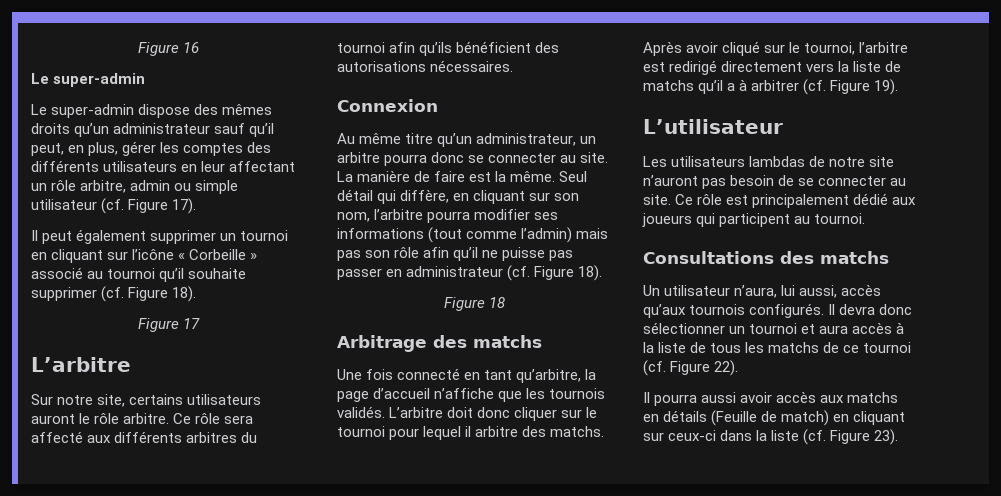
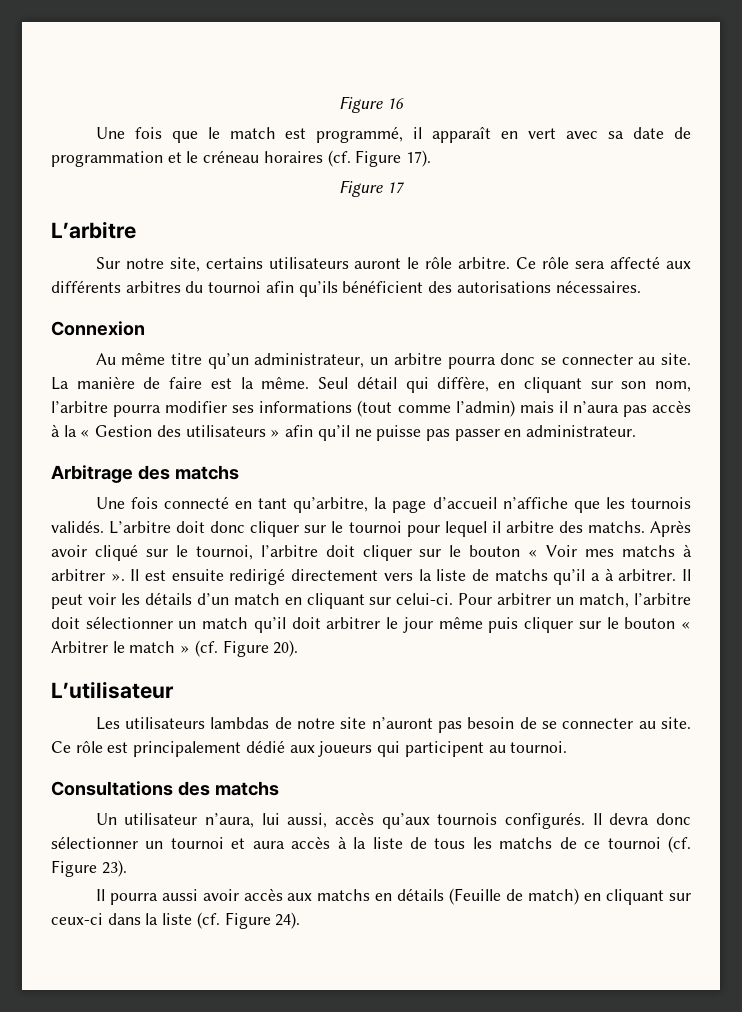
[31,73,146,87] [31,104,273,118] [31,123,275,137] [31,141,272,156] [31,160,296,172] [31,180,239,194] [31,198,197,214] [31,229,289,244] [31,249,258,263] [31,267,247,282] [31,286,197,302] Le super-admin // Le super-admin dispose des mêmes droits qu’un administrateur sauf qu’il peut, en plus, gérer les comptes des différents utilisateurs en leur affectant un rôle arbitre, admin ou simple utilisateur (cf. Figure 17). // Il peut également supprimer un tournoi en cliquant sur l’icône « Corbeille » associé au tournoi qu’il souhaite supprimer (cf. Figure 18). -> [95,126,692,143] [51,150,432,167] Une fois que le match est programmé, il apparaît en vert avec sa date de programmation et le créneau horaires (cf. Figure 17).
[337,247,420,261] pas son rôle -> [558,400,692,417] [51,424,281,437] il n’aura pas accès à la « Gestion des utilisateurs »
[406,265,603,281] [443,297,506,311] administrateur (cf. Figure 18). // Figure 18 -> [526,425,637,437] administrateur.
[643,62,665,72] est -> [325,544,692,561] [51,569,224,581] doit cliquer sur le bouton « Voir mes matchs à arbitrer ». Il est ensuite
[751,79,899,95] arbitrer (cf. Figure 19). -> [618,569,691,581] [51,592,692,609] [51,616,692,633] [51,640,299,657] arbitrer. Il peut voir les détails d’un match en cliquant sur celui-ci. Pour arbitrer un match, l’arbitre doit sélectionner un match qu’il doit arbitrer le jour même puis cliquer sur le bouton « Arbitrer le match » (cf. Figure 20).
[714,360,739,376] 22). -> [101,860,127,877] 23).
[874,429,899,445] 23). -> [275,912,301,929] 24).

